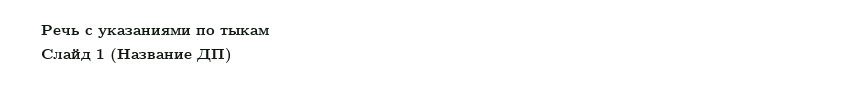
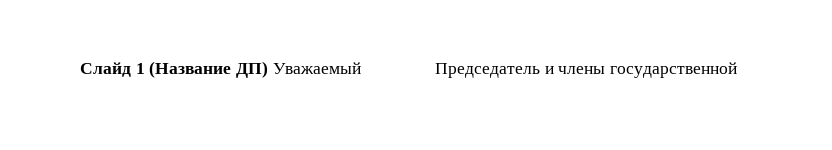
[41,25,269,38] [41,48,232,63] Речь с указаниями по тыкам // Слайд 1 (Название ДП) -> [80,61,738,78] Слайд 1 (Название ДП) Уважаемый Председатель и члены государственной

